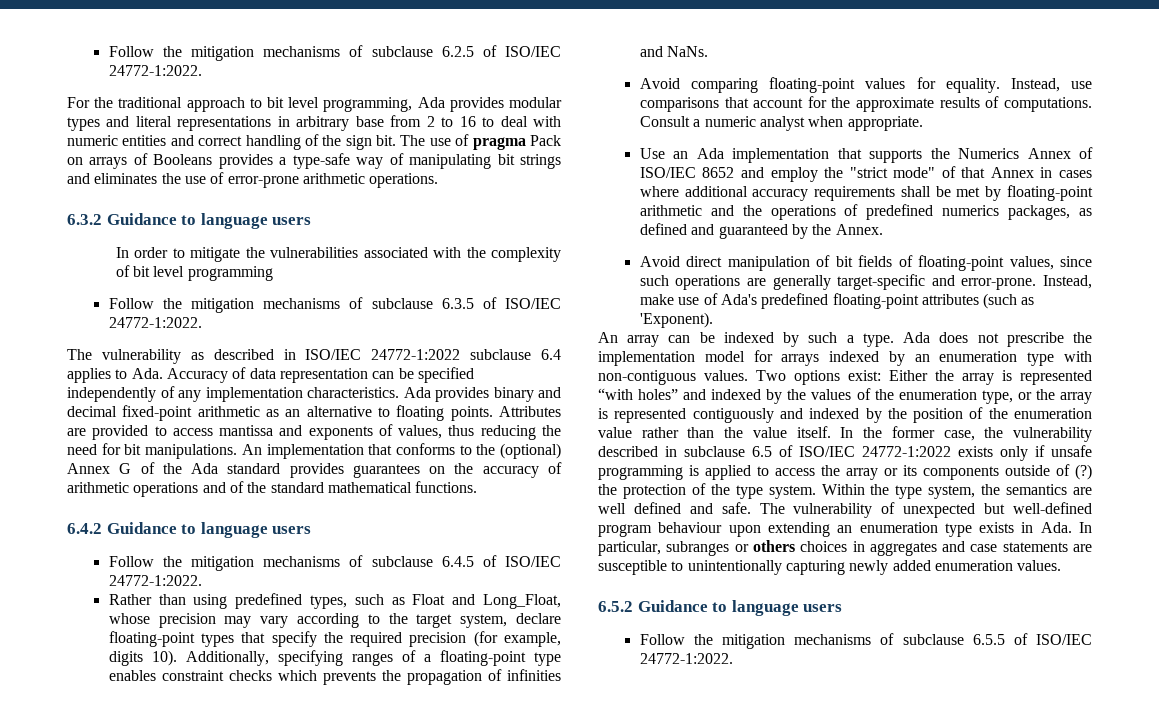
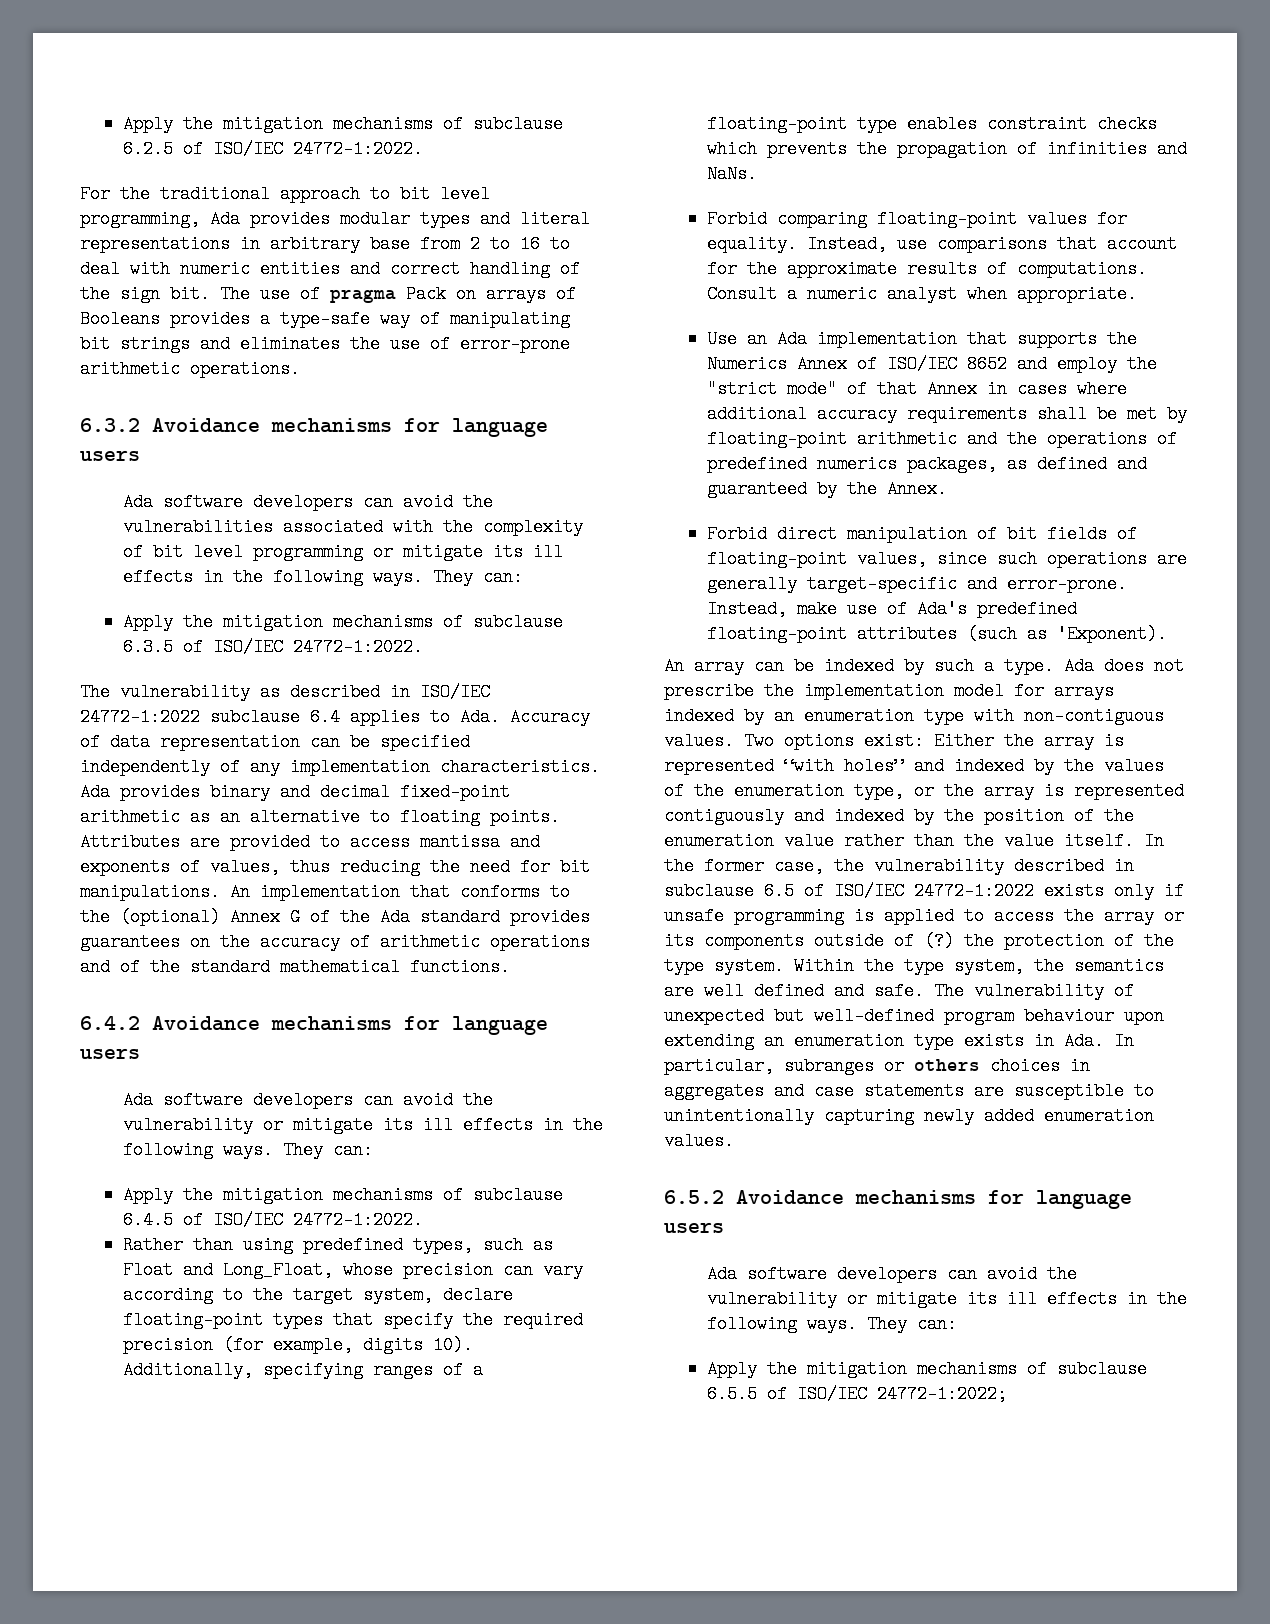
[108,46,154,57] Follow -> [122,115,173,133] Apply
[106,213,312,229] [115,247,241,262] Guidance to language users // In order to mitigate -> [152,418,548,437] [80,450,140,461] [122,493,453,511] Avoidance mechanisms for language users // Ada software developers can avoid
[108,298,154,309] // Follow -> [372,543,563,561] [122,568,523,586] [122,613,173,631] or mitigate its ill effects in the following ways. They can: // Apply
[106,522,312,538] [108,556,154,567] Guidance to language users // Follow -> [152,1016,548,1035] [80,1048,140,1059] [122,1091,493,1109] [122,1116,603,1134] [122,1141,373,1159] [122,1186,173,1204] Avoidance mechanisms for language users // Ada software developers can avoid the vulnerability or mitigate its ill effects in the following ways. They can: // Apply
[224,616,252,628] may -> [502,1261,533,1279] can
[639,78,680,89] Avoid -> [706,210,767,228] Forbid
[639,256,680,267] Avoid -> [706,525,767,543] Forbid
[637,600,843,616] [639,634,685,645] Guidance to language users // Follow -> [736,1190,1132,1209] [664,1222,724,1233] [706,1265,1077,1283] [706,1290,1187,1308] [706,1315,957,1333] [706,1360,757,1378] Avoidance mechanisms for language users // Ada software developers can avoid the vulnerability or mitigate its ill effects in the following ways. They can: // Apply
[639,653,733,664] 24772-1:2022. -> [876,1385,1007,1403] 24772-1:2022;

